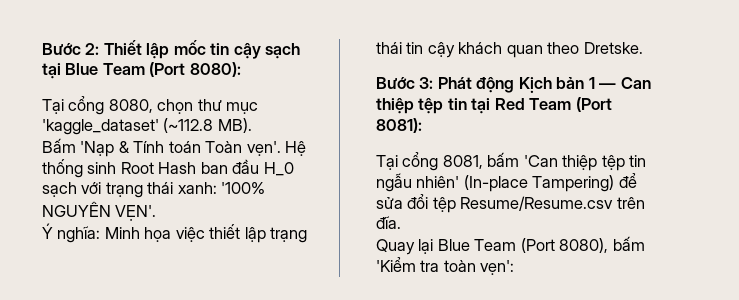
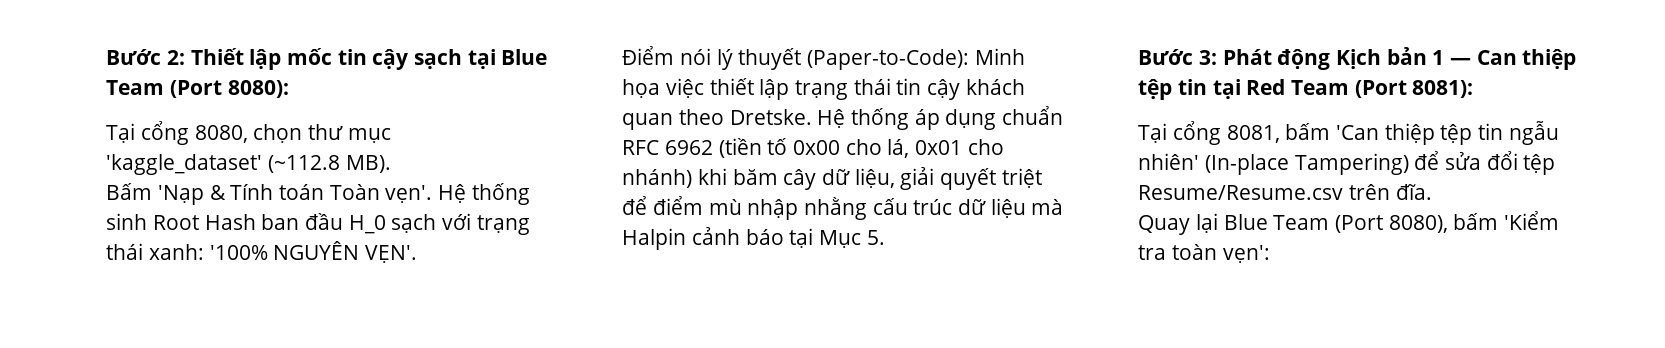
[41,223,101,243] Ý nghĩa: -> [622,46,970,70] Điểm nói lý thuyết (Paper-to-Code):
(643, 48) none -> [817,106,1064,130] [622,138,1004,158] [622,167,1042,190] [622,196,1064,220] [622,227,885,250] Hệ thống áp dụng chuẩn RFC 6962 (tiền tố 0x00 cho lá, 0x01 cho nhánh) khi băm cây dữ liệu, giải quyết triệt để điểm mù nhập nhằng cấu trúc dữ liệu mà Halpin cảnh báo tại Mục 5.

